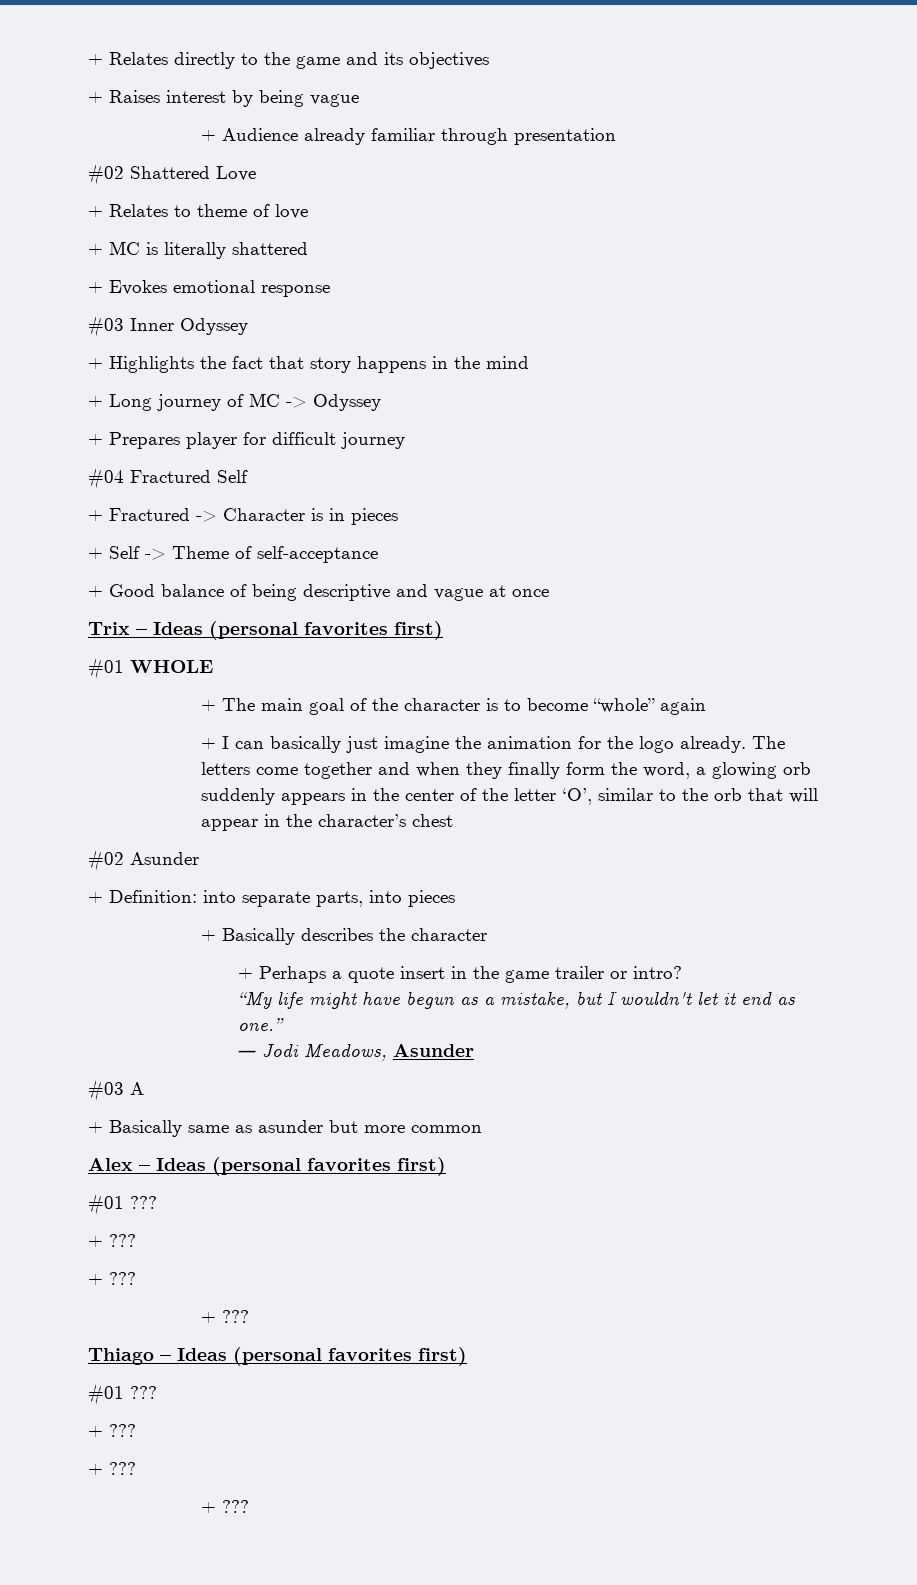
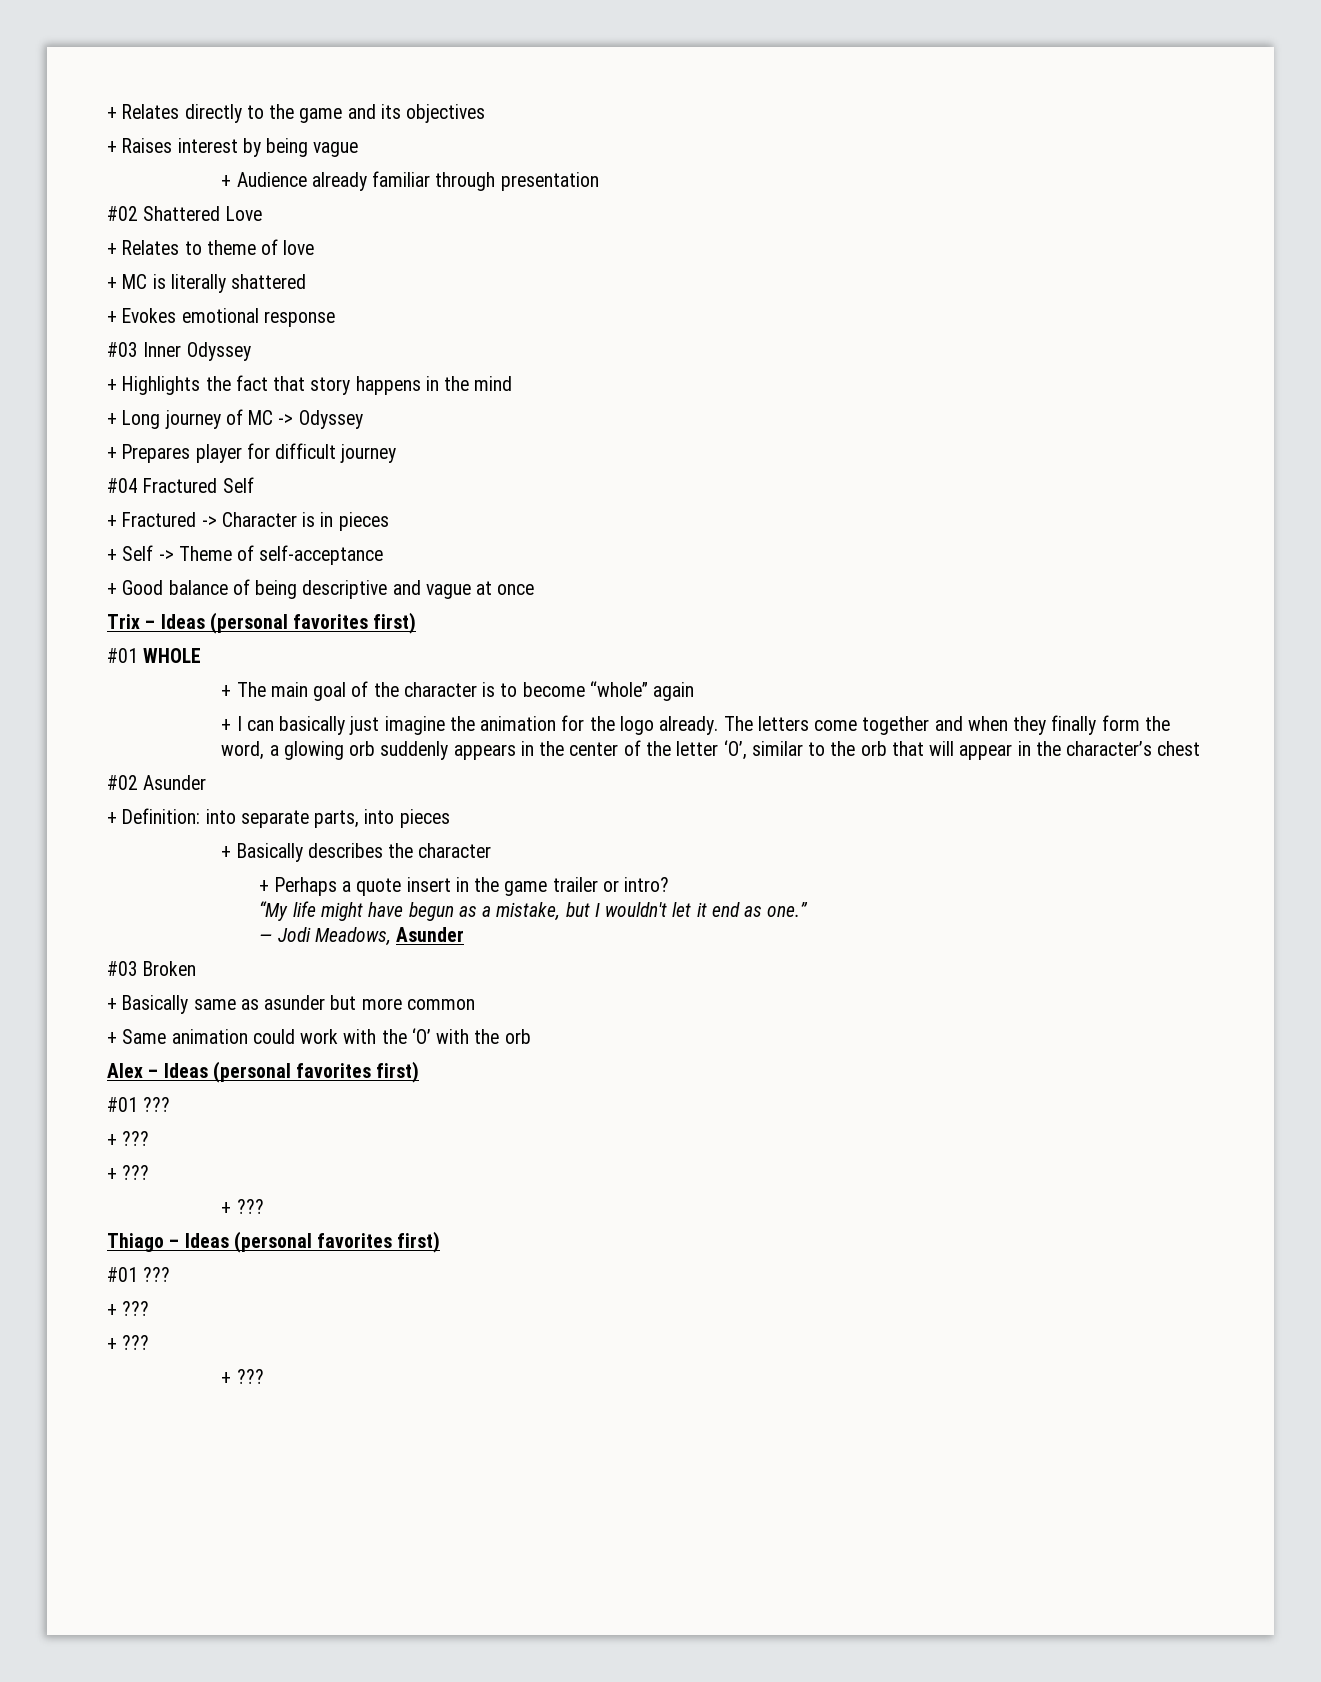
[130,1082,144,1095] A -> [143,961,197,976] Broken
(482, 1129) none -> [107,1028,531,1044] // + Same animation could work with the ‘O’ with the orb

